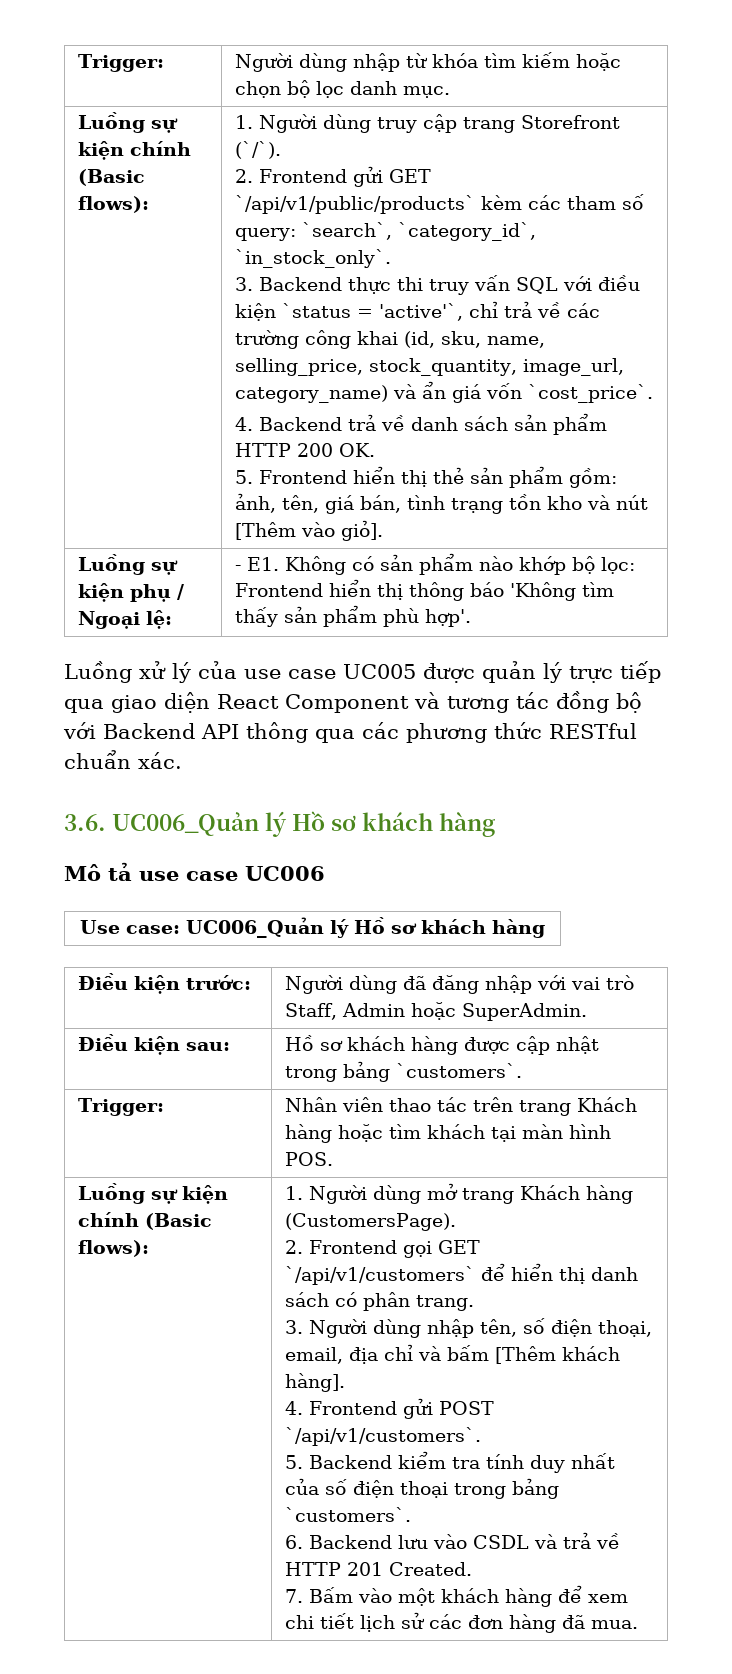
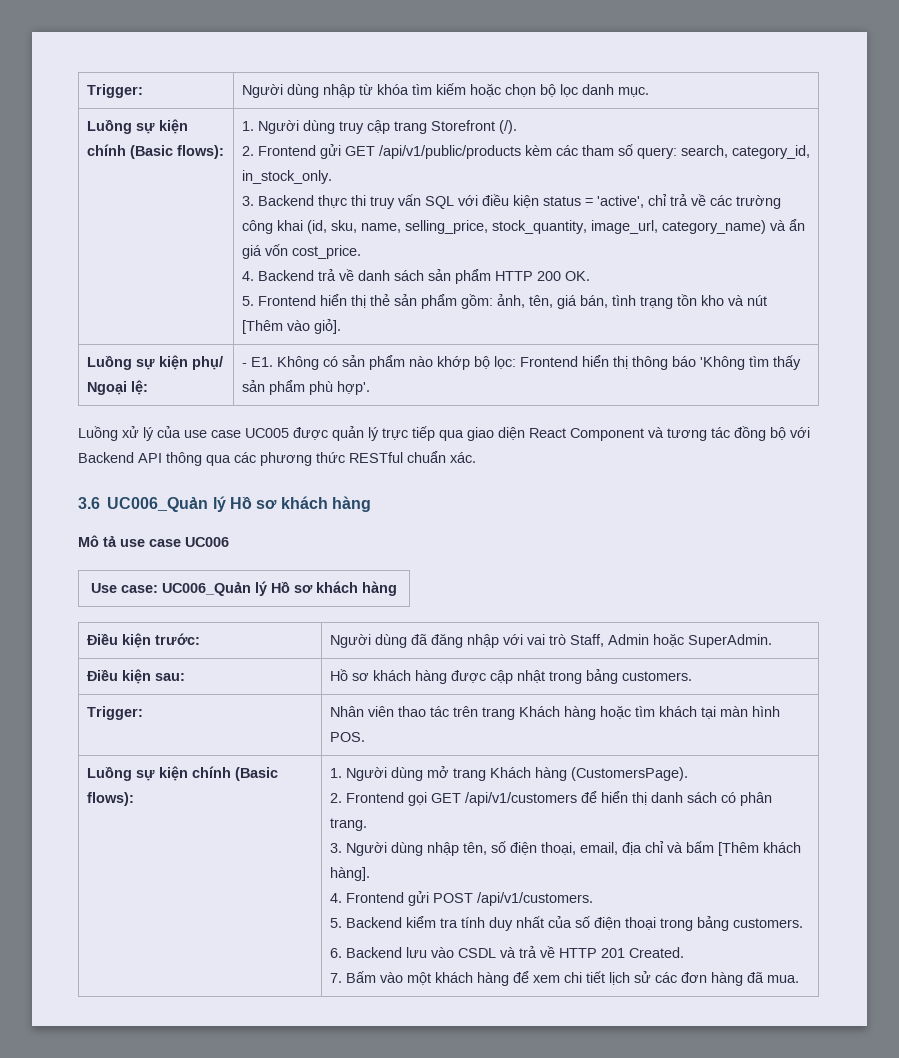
[234,141,281,159] (`/`). -> [498,120,517,134] (/).
[234,195,475,214] `/api/v1/public/products` -> [378,145,521,159] /api/v1/public/products
[301,222,536,241] [234,249,391,268] `search`, `category_id`, `in_stock_only`. -> [680,145,810,159] [241,170,332,184] search, category_id, in_stock_only.
[281,303,463,321] `status = 'active'`, -> [542,195,644,208] status = 'active',
[527,384,653,403] `cost_price`. -> [291,245,361,259] cost_price.
[129,584,184,602] phụ / -> [191,356,223,370] phụ/
[64,814,106,831] 3.6. -> [78,497,100,509] 3.6
[395,1063,522,1078] `customers`. -> [621,671,692,681] customers.
[284,1266,475,1285] `/api/v1/customers` -> [464,792,577,806] /api/v1/customers
[284,1427,481,1446] `/api/v1/customers`. -> [476,892,593,906] /api/v1/customers.
[284,1507,411,1522] `customers`. -> [732,918,803,928] customers.

